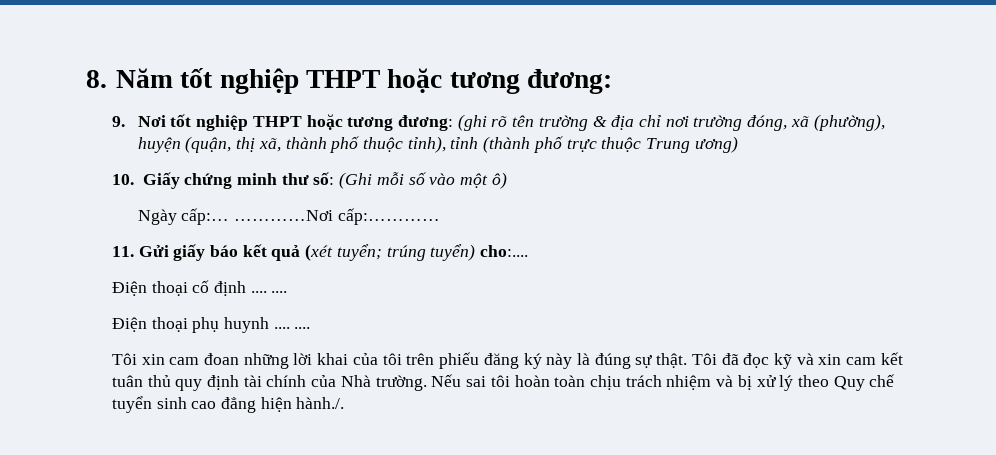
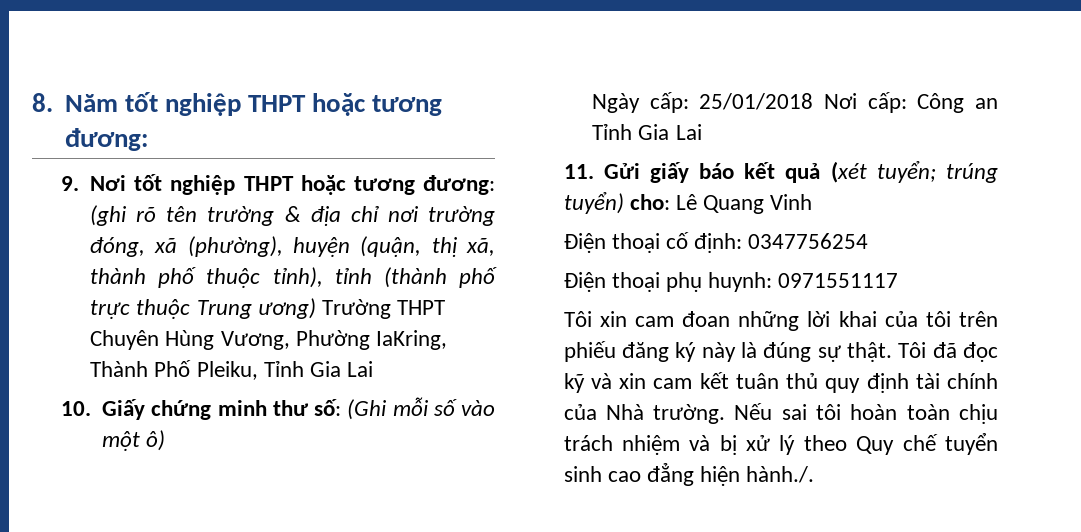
(738, 144) none -> [321,299,446,319] [90,330,447,350] [90,360,374,380] Trường THPT Chuyên Hùng Vương, Phường IaKring, Thành Phố Pleiku, Tỉnh Gia Lai
[181,208,440,225] cấp:… …………Nơi cấp:………… -> [649,92,998,113] [592,124,702,140] cấp: 25/01/2018 Nơi cấp: Công an Tỉnh Gia Lai
[480,245,529,257] cho:.... -> [629,194,813,214] cho: Lê Quang Vinh
[213,281,288,296] định .... .... -> [694,233,869,253] định: 0347756254
[223,317,311,333] huynh .... .... -> [708,272,899,292] huynh: 0971551117

